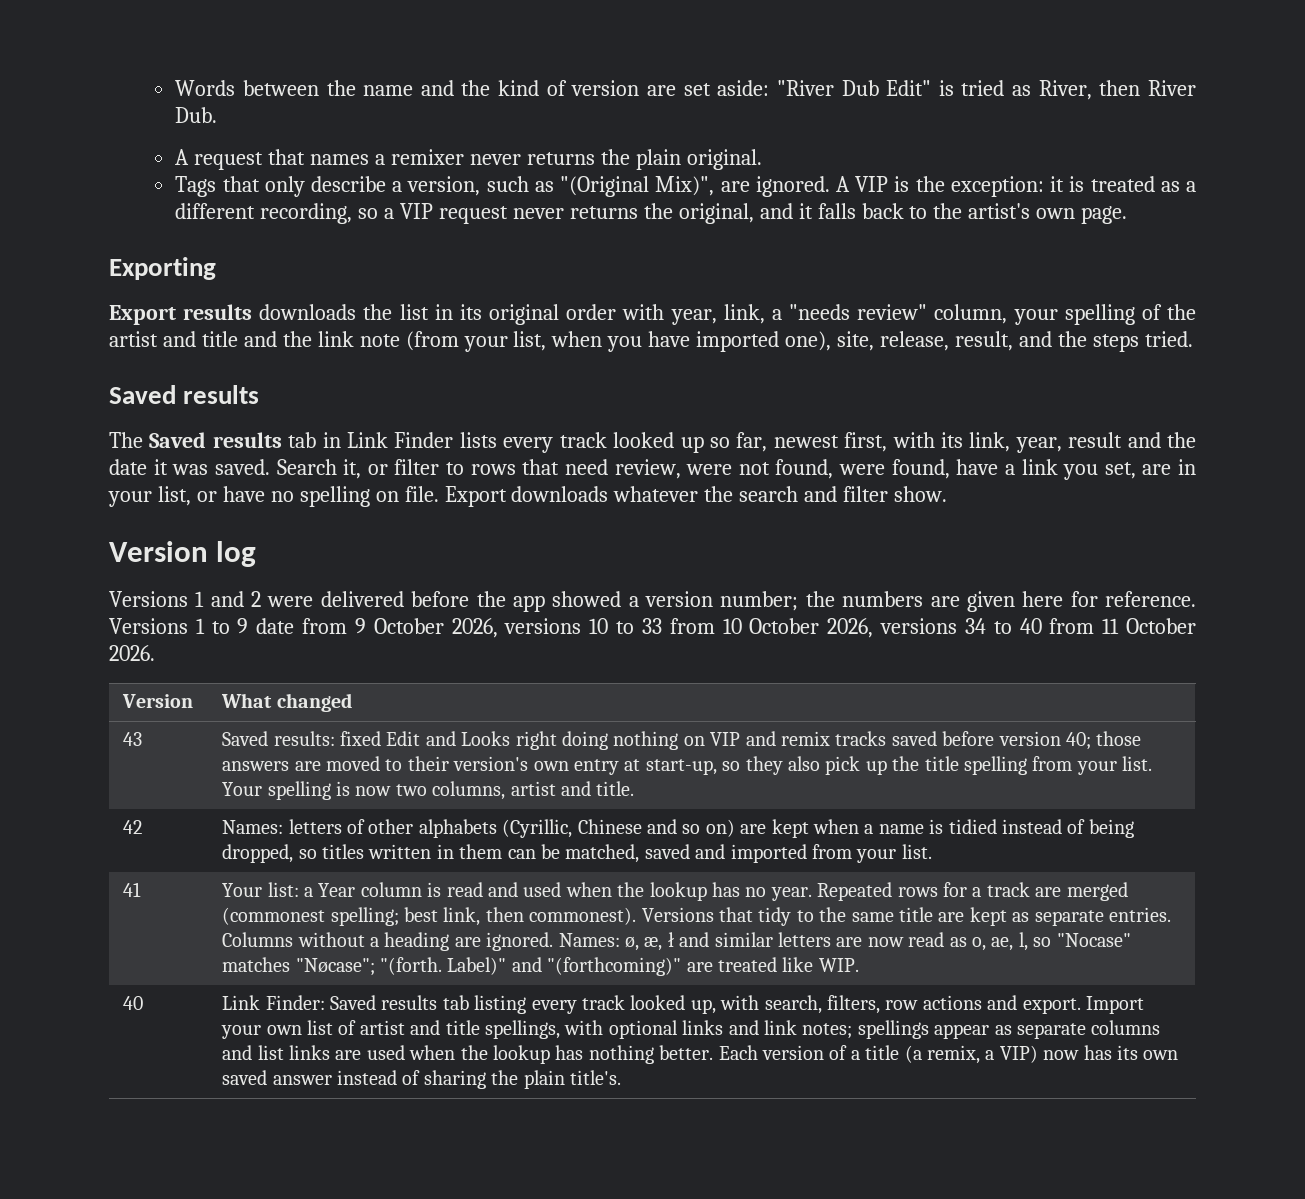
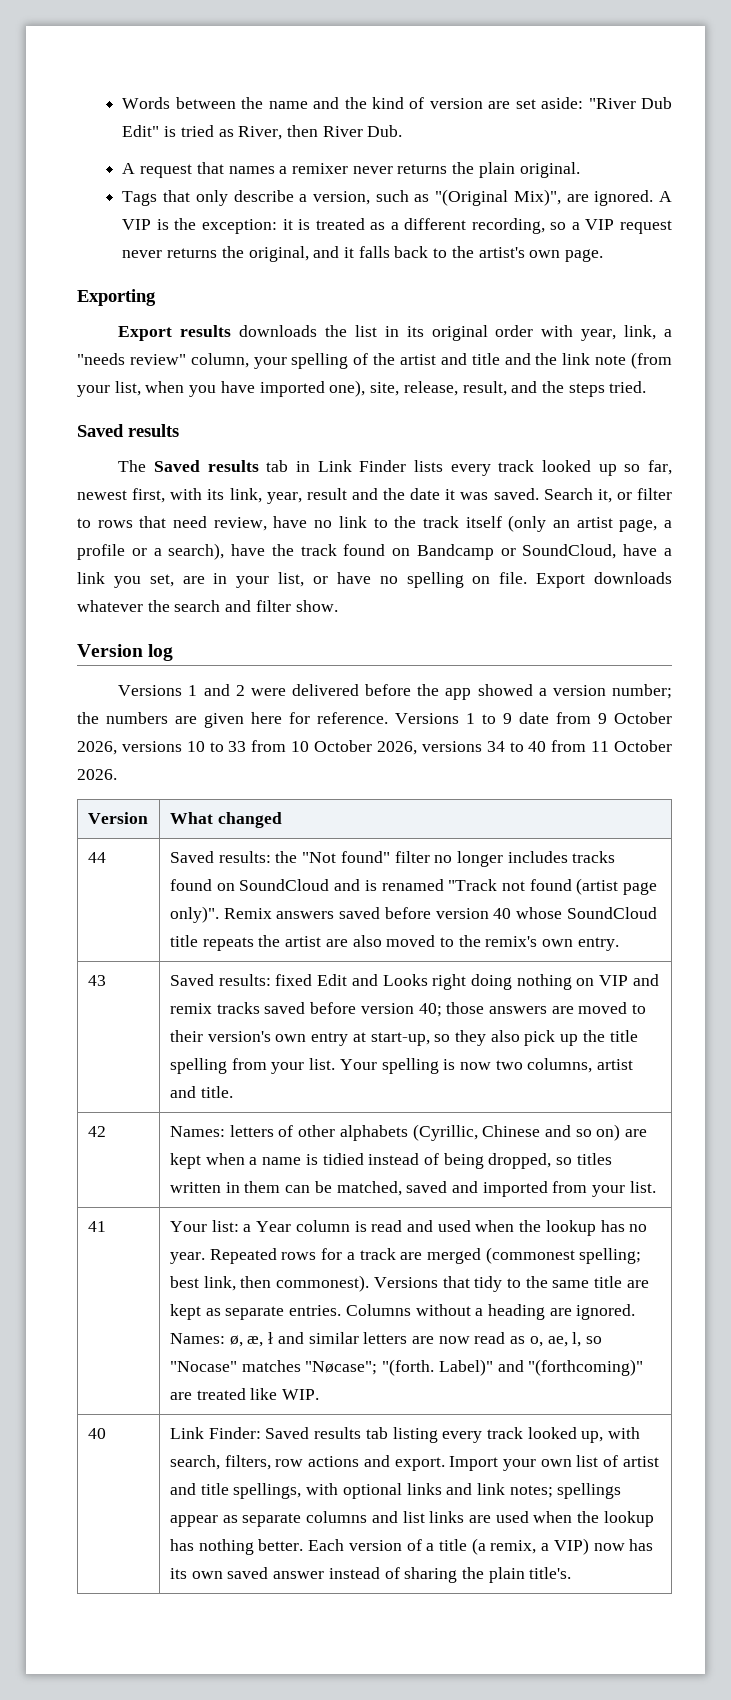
[686,459,950,479] were not found, were found, -> [273,515,672,532] [77,543,617,560] have no link to the track itself (only an artist page, a profile or a search), have the track found on Bandcamp or SoundCloud,
(352, 702) none -> [87,852,106,863] [169,851,616,867] [169,878,658,895] [169,906,657,923] [169,935,619,951] // 44 | Saved results: the "Not found" filter no longer includes tracks found on SoundCloud and is renamed "Track not found (artist page only)". Remix answers saved before version 40 whose SoundCloud title repeats the artist are also moved to the remix's own entry.

